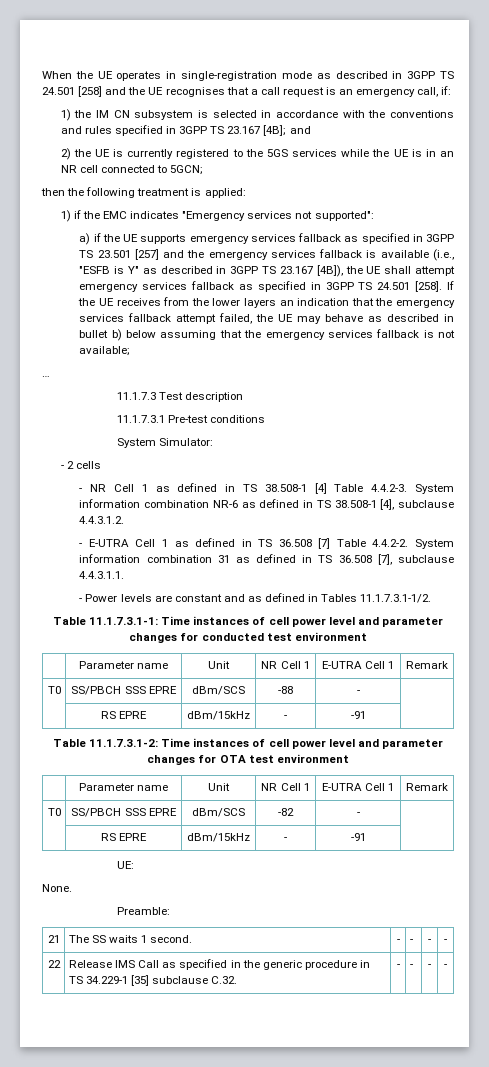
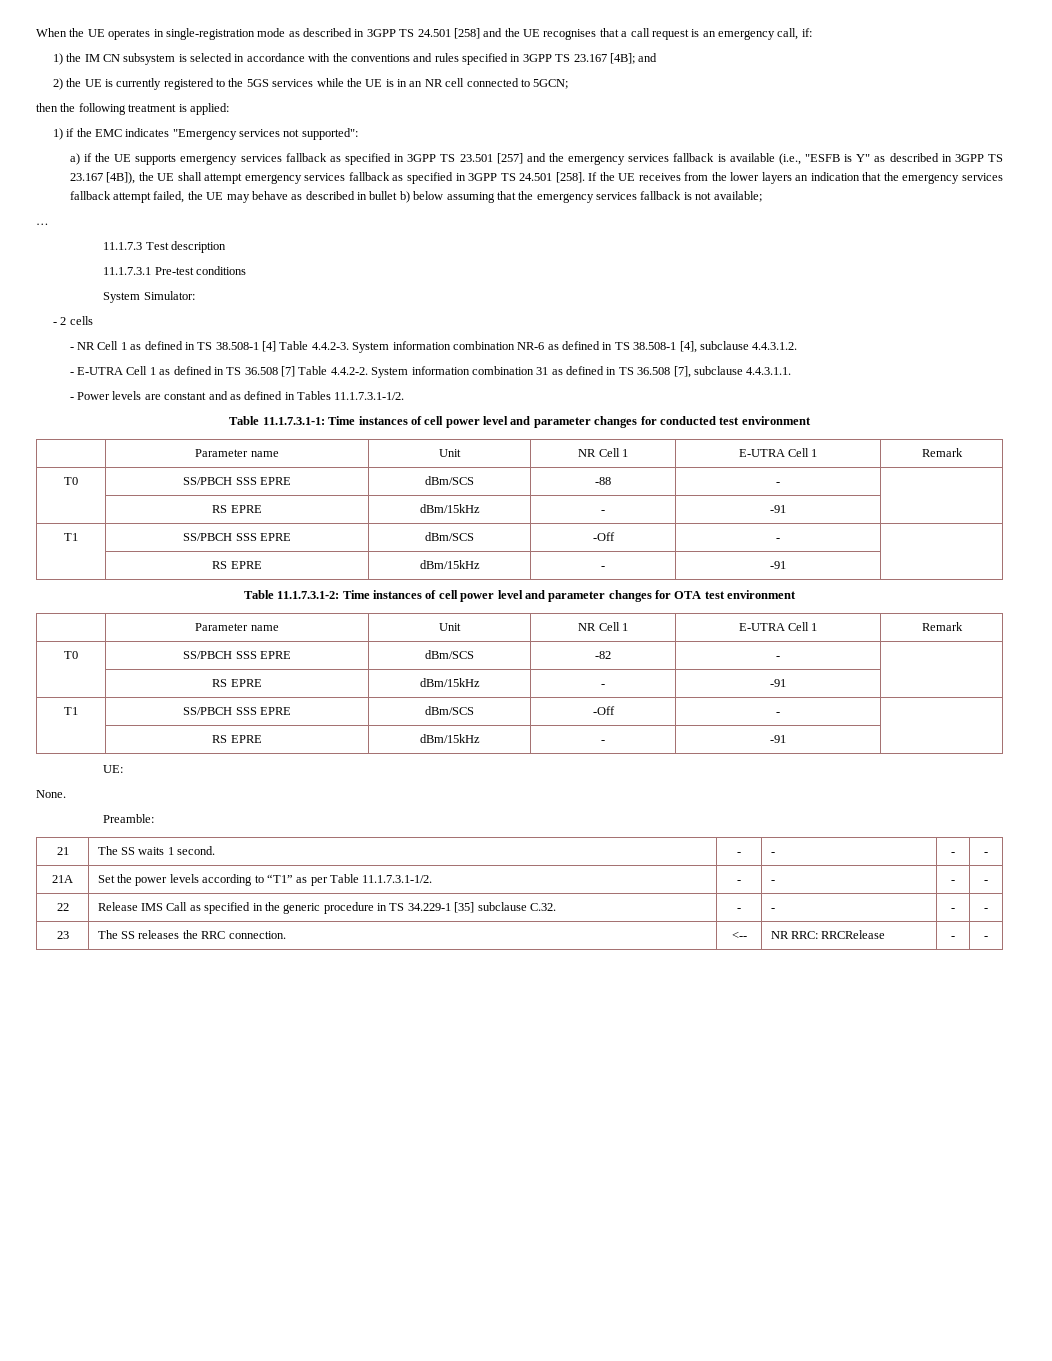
(366, 715) none -> [64,533,78,541] [183,533,291,541] [425,532,474,541] [592,532,615,541] [776,538,780,541] [212,561,262,569] [419,560,480,569] [601,566,605,569] [770,561,786,569] // T1 | SS/PBCH SSS EPRE | dBm/SCS | -Off | - | // | RS EPRE | dBm/15kHz | - | -91 |
(366, 837) none -> [64,707,78,715] [183,707,291,715] [425,706,474,715] [592,706,615,715] [776,712,780,715] [212,735,262,743] [419,734,480,743] [601,740,605,743] [770,735,786,743] // T1 | SS/PBCH SSS EPRE | dBm/SCS | -Off | - | // | RS EPRE | dBm/15kHz | - | -91 |
(447, 941) none -> [52,875,73,883] [97,874,433,886] [737,880,741,883] [770,880,775,883] [951,880,955,883] [984,880,988,883] // 21A | Set the power levels according to “T1” as per Table 11.1.7.3.1-1/2. | - | - | - | -
(447, 966) none -> [56,931,69,939] [97,930,286,939] [731,931,747,939] [770,930,886,939] [951,936,955,939] [984,936,988,939] // 23 | The SS releases the RRC connection. | <-- | NR RRC: RRCRelease | - | -

